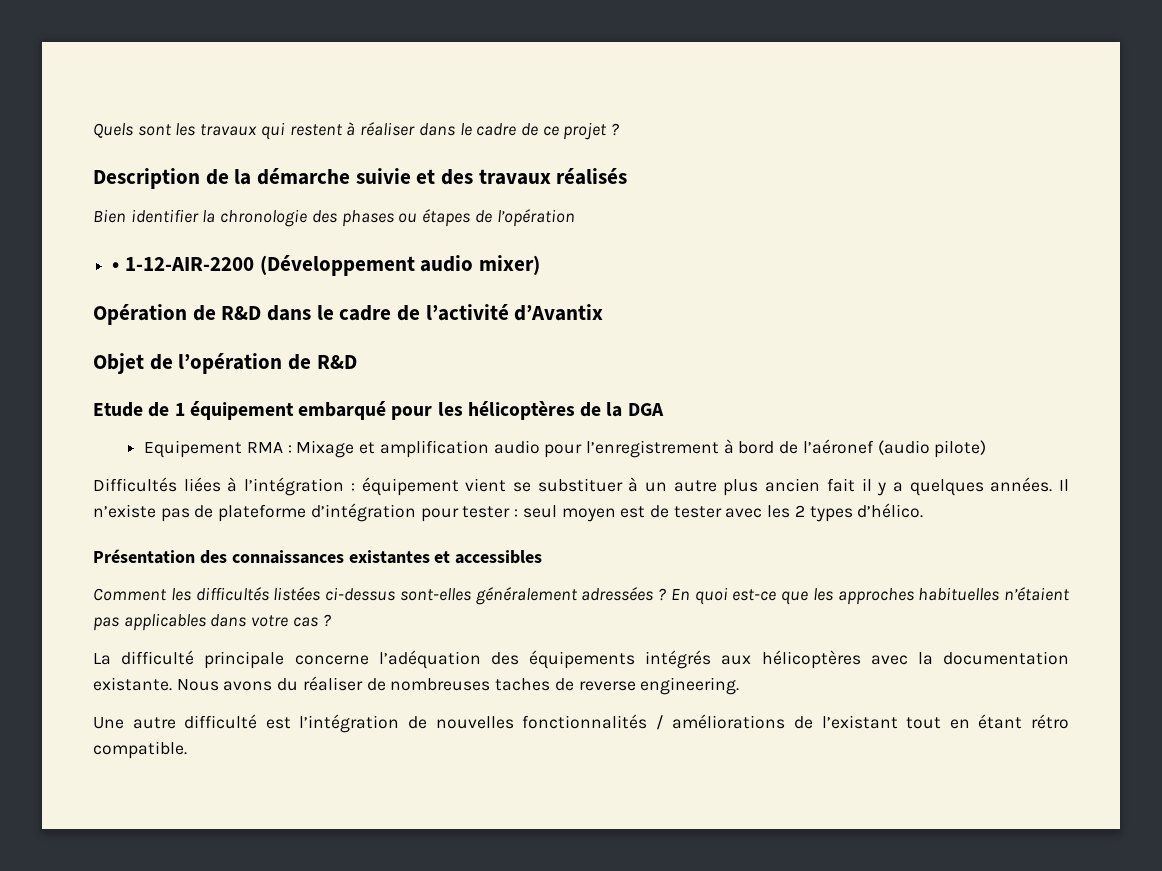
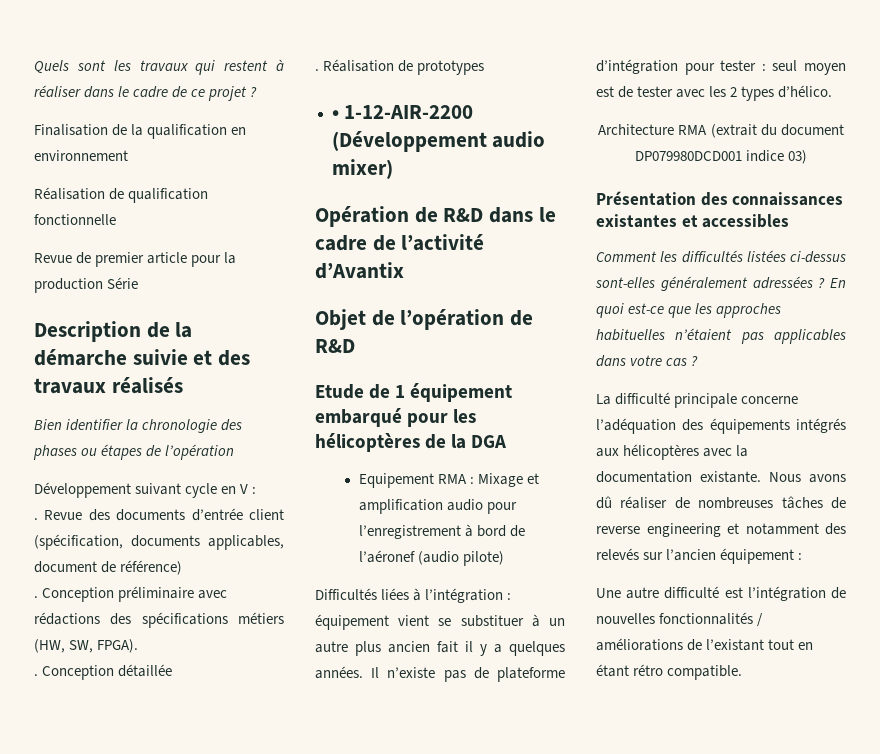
(621, 129) none -> [34,124,247,139] [34,150,128,161] [34,187,209,203] [34,214,116,225] [34,252,237,267] [34,277,139,293] // Finalisation de la qualification en environnement // Réalisation de qualification fonctionnelle // Revue de premier article pour la production Série
(575, 218) none -> [34,482,257,498] [34,508,284,521] [34,534,284,550] [34,560,183,575] [34,586,228,602] [34,612,284,628] [34,639,139,653] [34,664,173,680] [315,59,485,75] // Développement suivant cycle en V : // . Revue des documents d’entrée client (spécification, documents applicables, document de référence) // . Conception préliminaire avec rédactions des spécifications métiers (HW, SW, FPGA). // . Conception détaillée // . Réalisation de prototypes
(924, 510) none -> [598,124,844,138] [634,150,808,164] // Architecture RMA (extrait du document DP079980DCD001 indice 03)
[277,678,299,691] du -> [596,496,612,509] dû
[495,678,551,691] taches -> [781,496,823,509] tâches
[640,677,740,695] engineering. -> [646,523,846,537] [596,548,803,564] engineering et notamment des relevés sur l’ancien équipement :

